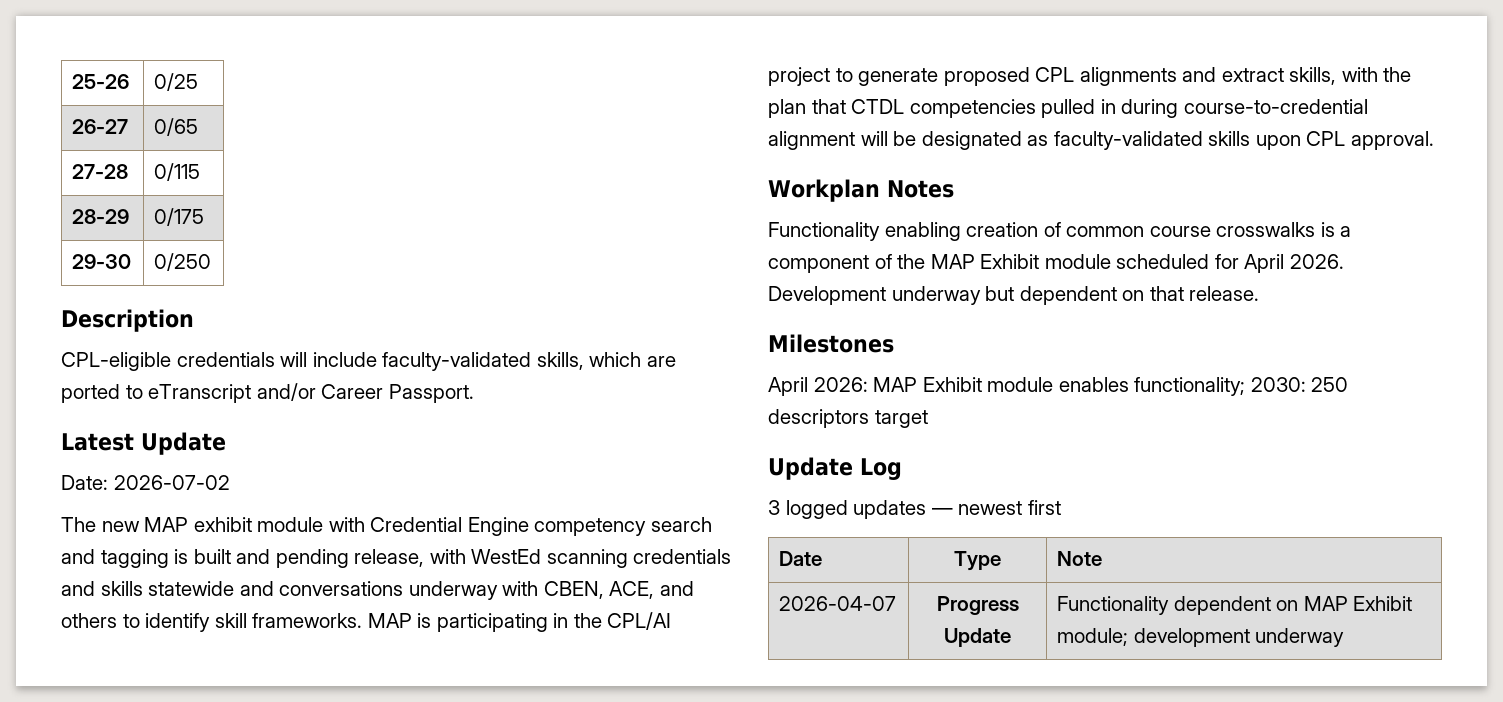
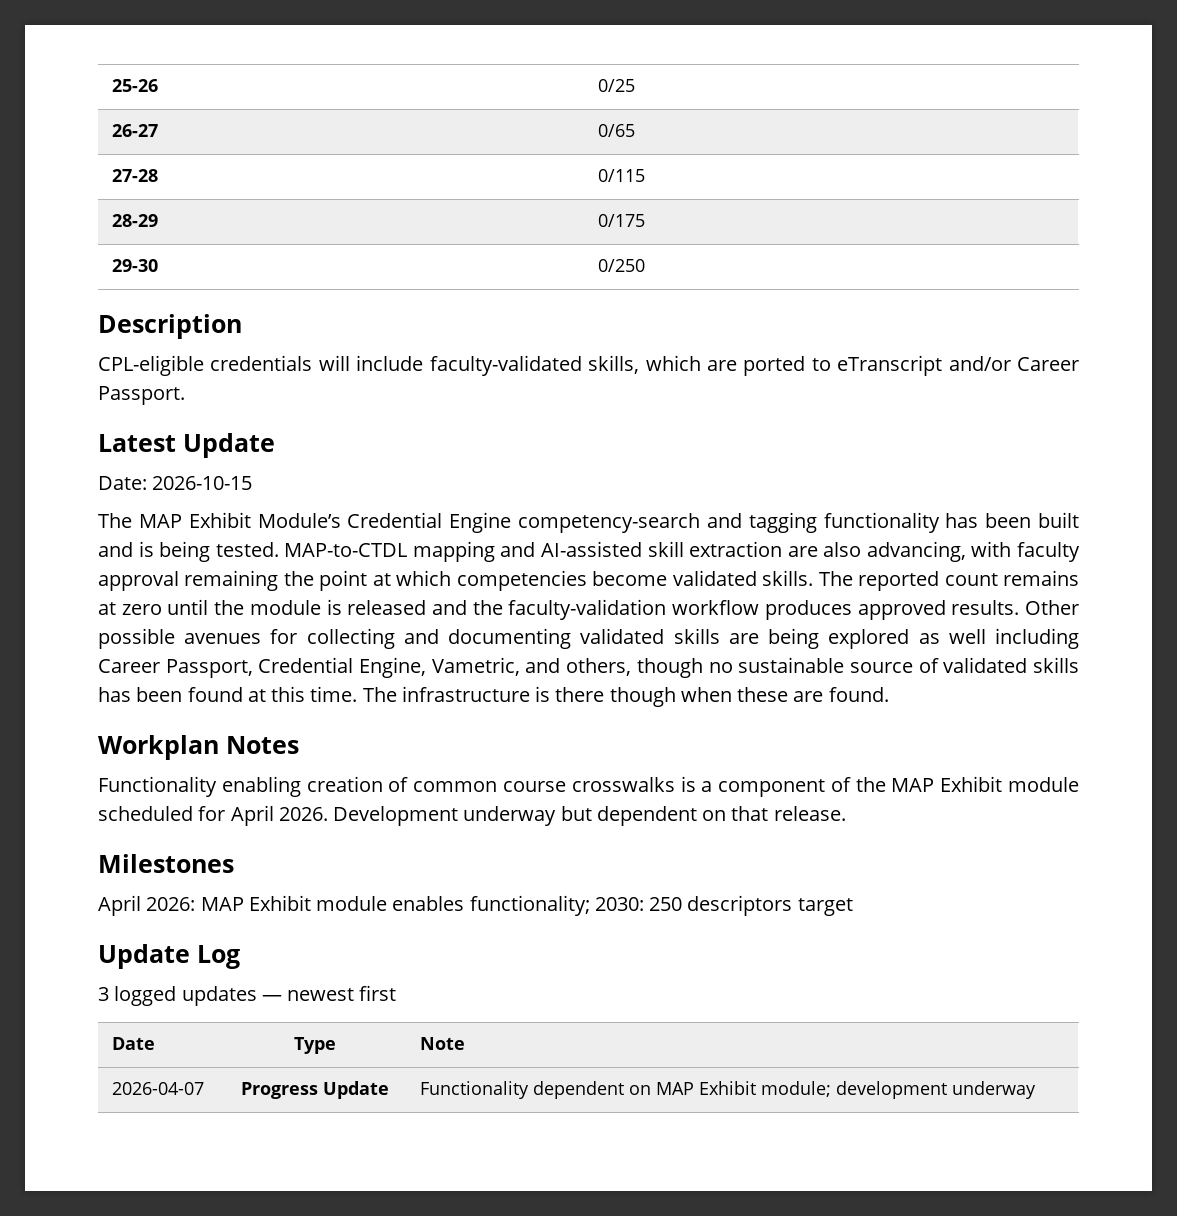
[113,475,230,490] [61,517,712,536] [61,549,732,568] [61,581,694,600] [61,612,672,632] [768,67,1412,86] [768,99,1368,118] [768,131,1434,150] 2026-07-02 // The new MAP exhibit module with Credential Engine competency search and tagging is built and pending release, with WestEd scanning credentials and skills statewide and conversations underway with CBEN, ACE, and others to identify skill frameworks. MAP is participating in the CPL/AI project to generate proposed CPL alignments and extract skills, with the plan that CTDL competencies pulled in during course-to-credential alignment will be designated as faculty-validated skills upon CPL approval. -> [152,476,253,490] [98,512,1080,533] [98,541,1080,562] [98,570,1079,591] [98,599,1079,620] [98,628,1080,649] [98,657,1080,678] [98,686,889,707] 2026-10-15 // The MAP Exhibit Module’s Credential Engine competency-search and tagging functionality has been built and is being tested. MAP-to-CTDL mapping and AI-assisted skill extraction are also advancing, with faculty approval remaining the point at which competencies become validated skills. The reported count remains at zero until the module is released and the faculty-validation workflow produces approved results. Other possible avenues for collecting and documenting validated skills are being explored as well including Career Passport, Credential Engine, Vametric, and others, though no sustainable source of validated skills has been found at this time. The infrastructure is there though when these are found.

